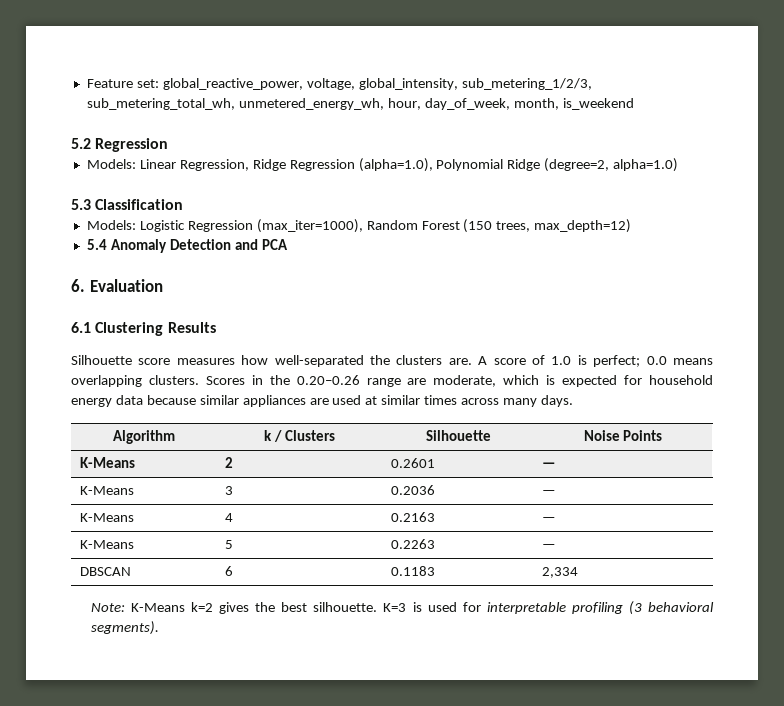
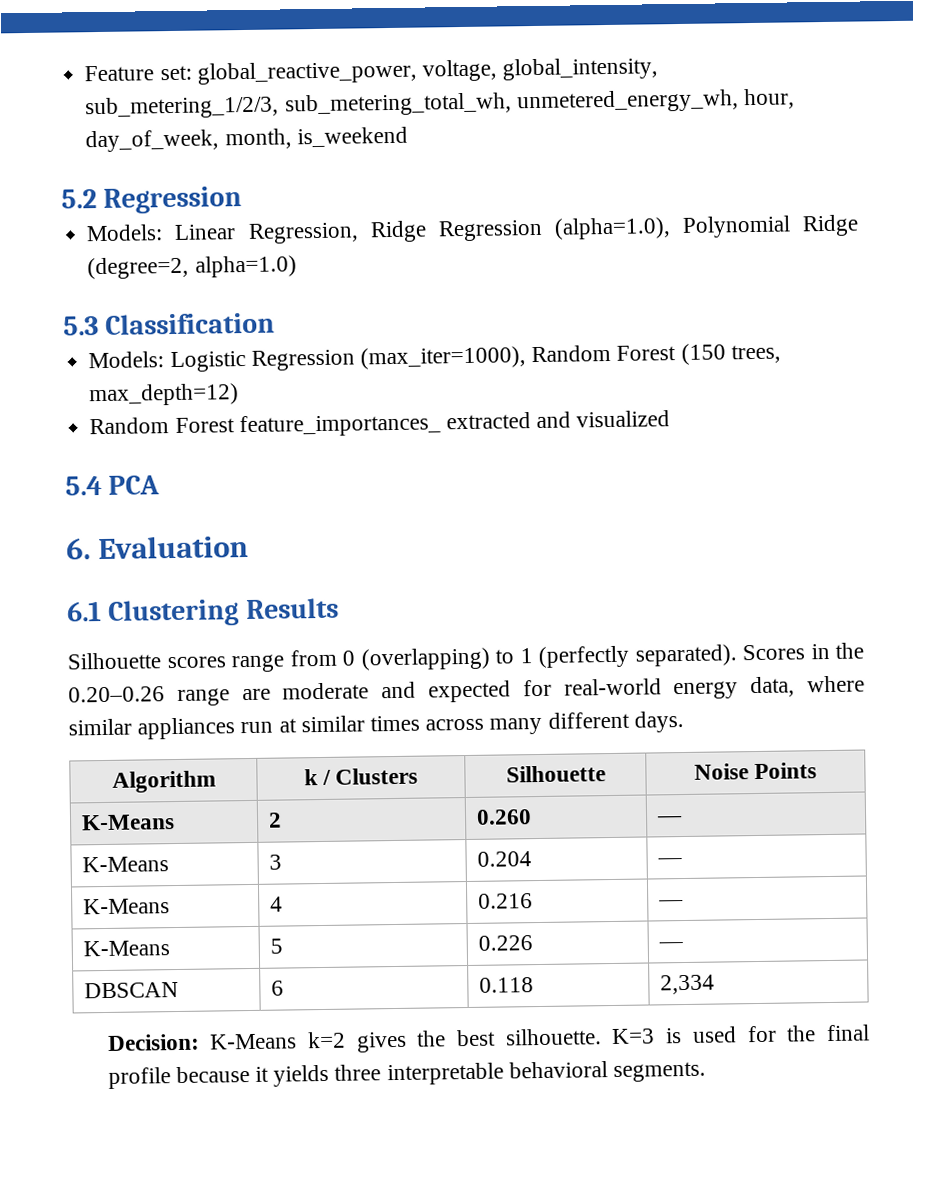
[86,239,258,253] 5.4 Anomaly Detection and -> [89,410,671,438] [65,476,102,496] Random Forest feature_importances_ extracted and visualized // 5.4
[138,355,713,367] [71,375,199,387] score measures how well-separated the clusters are. A score of 1.0 is perfect; 0.0 means overlapping clusters. -> [166,644,737,673] scores range from 0 (overlapping) to 1 (perfectly separated).
[433,375,713,387] [71,395,362,407] moderate, which is expected for household energy data because similar appliances are used -> [282,675,865,703] [68,717,274,740] moderate and expected for real-world energy data, where similar appliances run
(538, 402) none -> [547,711,630,729] different
[390,458,435,468] 0.2601 -> [476,809,533,825] 0.260
[390,485,435,495] 0.2036 -> [477,851,533,867] 0.204
[390,512,435,522] 0.2163 -> [478,893,534,909] 0.216
[390,539,435,549] 0.2263 -> [478,935,534,951] 0.226
[390,566,435,576] 0.1183 -> [479,977,535,993] 0.118
[90,603,125,612] Note: -> [107,1033,200,1051] Decision:
[486,601,714,615] [90,621,159,635] interpretable profiling (3 behavioral segments). -> [786,1024,870,1042] [107,1061,707,1089] the final profile because it yields three interpretable behavioral segments.

